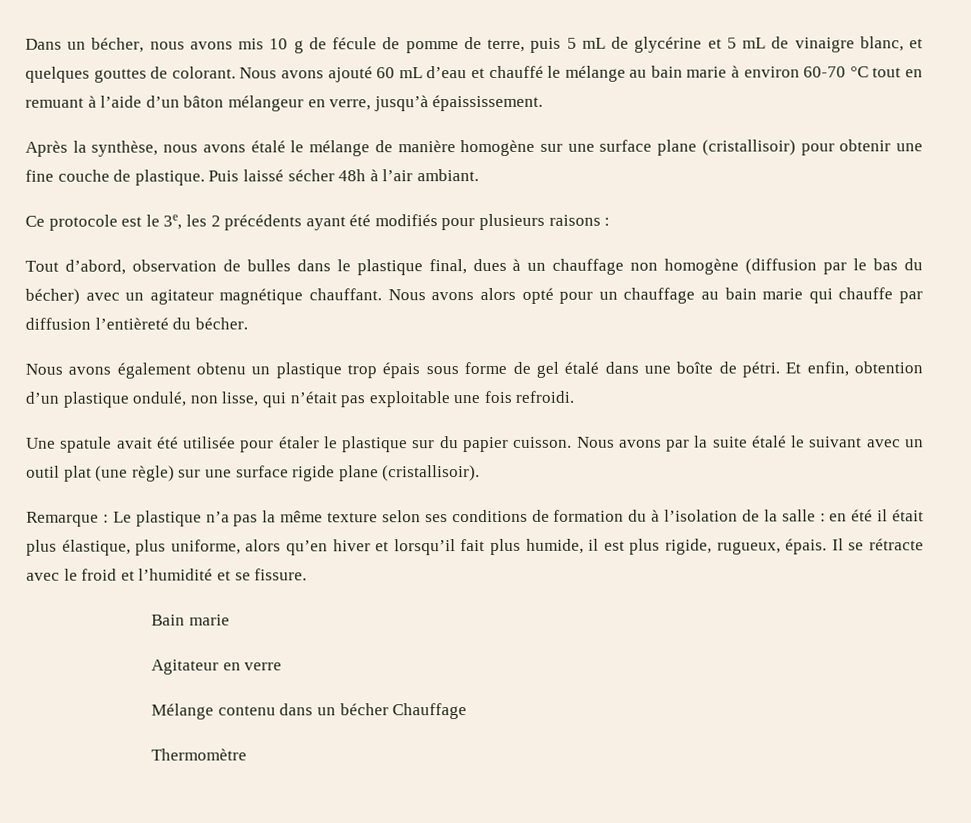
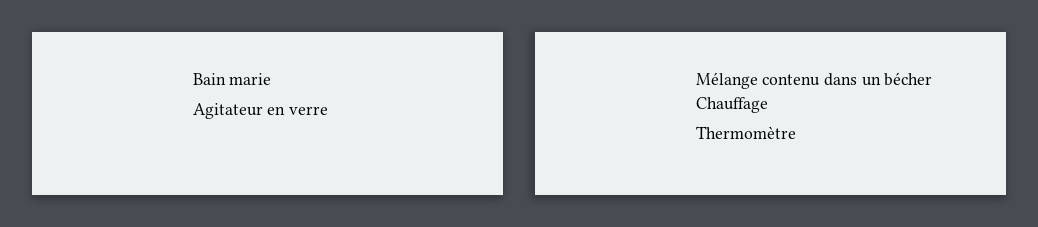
[25,36,924,54] [25,65,924,83] [25,94,544,112] [25,139,923,157] [25,169,479,186] [25,213,611,231] [25,258,923,276] [25,287,923,305] [25,317,248,330] [25,361,924,379] [25,390,575,408] [26,435,924,453] [26,465,481,482] [26,509,924,527] [26,538,925,556] [26,568,308,581] Dans un bécher, nous avons mis 10 g de fécule de pomme de terre, puis 5 mL de glycérine et 5 mL de vinaigre blanc, et quelques gouttes de colorant. Nous avons ajouté 60 mL d’eau et chauffé le mélange au bain marie à environ 60-70 °C tout en remuant à l’aide d’un bâton mélangeur en verre, jusqu’à épaississement. // Après la synthèse, nous avons étalé le mélange de manière homogène sur une surface plane (cristallisoir) pour obtenir une fine couche de plastique. Puis laissé sécher 48h à l’air ambiant. // Ce protocole est le 3e, les 2 précédents ayant été modifiés pour plusieurs raisons : // Tout d’abord, observation de bulles dans le plastique final, dues à un chauffage non homogène (diffusion par le bas du bécher) avec un agitateur magnétique chauffant. Nous avons alors opté pour un chauffage au bain marie qui chauffe par diffusion l’entièreté du bécher. // Nous avons également obtenu un plastique trop épais sous forme de gel étalé dans une boîte de pétri. Et enfin, obtention d’un plastique ondulé, non lisse, qui n’était pas exploitable une fois refroidi. // Une spatule avait été utilisée pour étaler le plastique sur du papier cuisson. Nous avons par la suite étalé le suivant avec un outil plat (une règle) sur une surface rigide plane (cristallisoir). // Remarque : Le plastique n’a pas la même texture selon ses conditions de formation du à l’isolation de la salle : en été il était plus élastique, plus uniforme, alors qu’en hiver et lorsqu’il fait plus humide, il est plus rigide, rugueux, épais. Il se rétracte avec le froid et l’humidité et se fissure. // -> (192, 79) none

